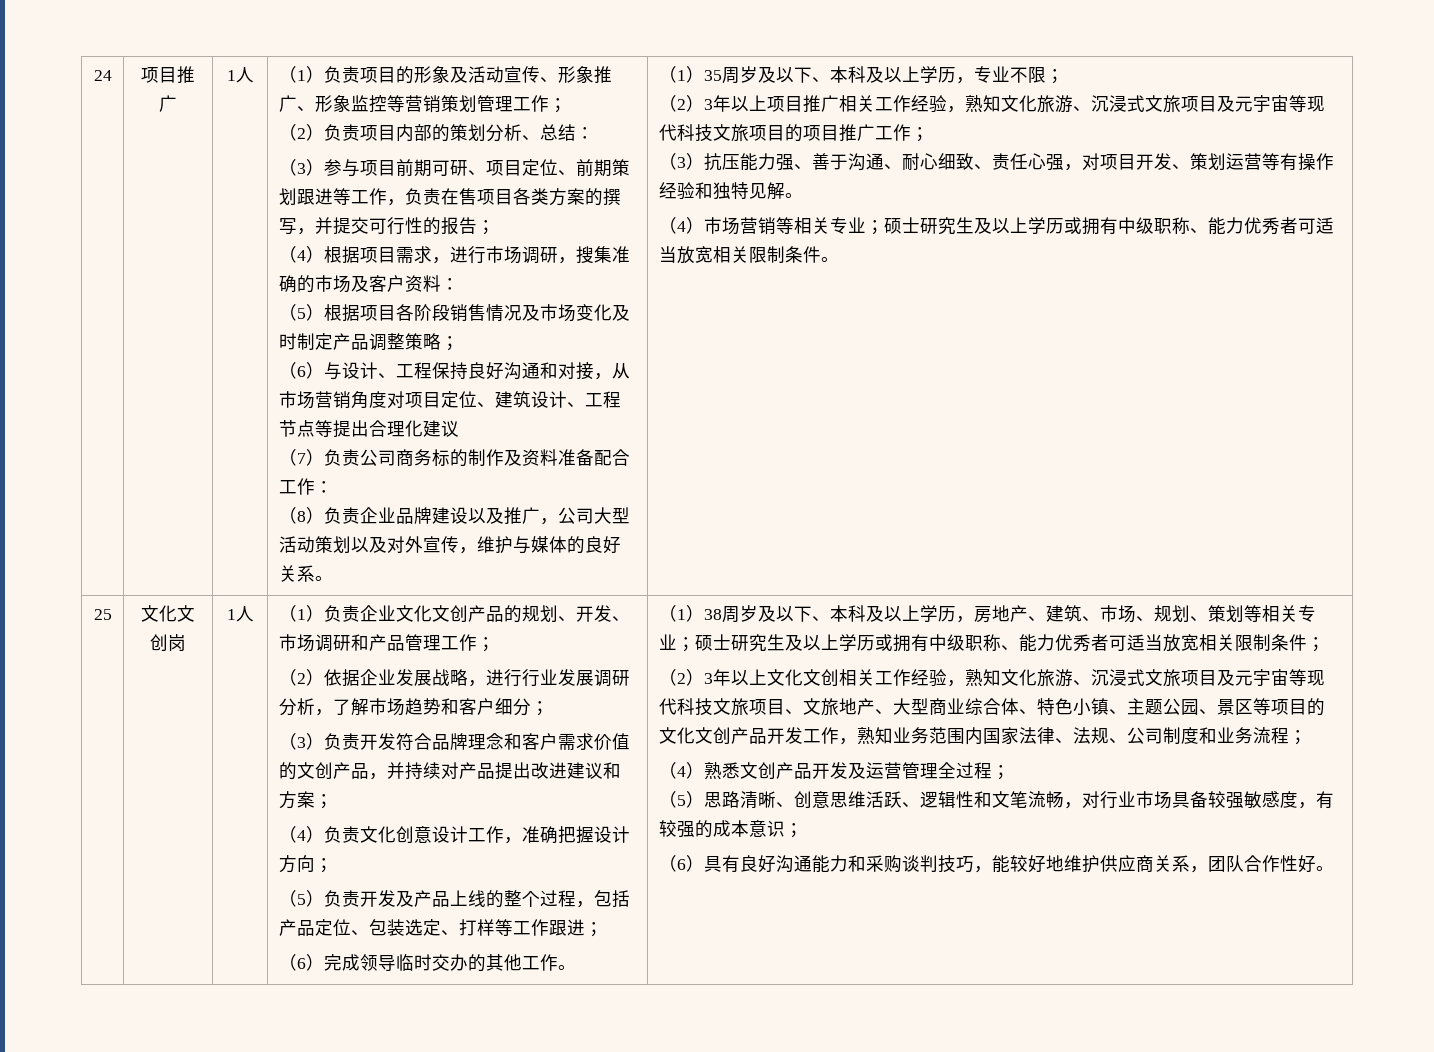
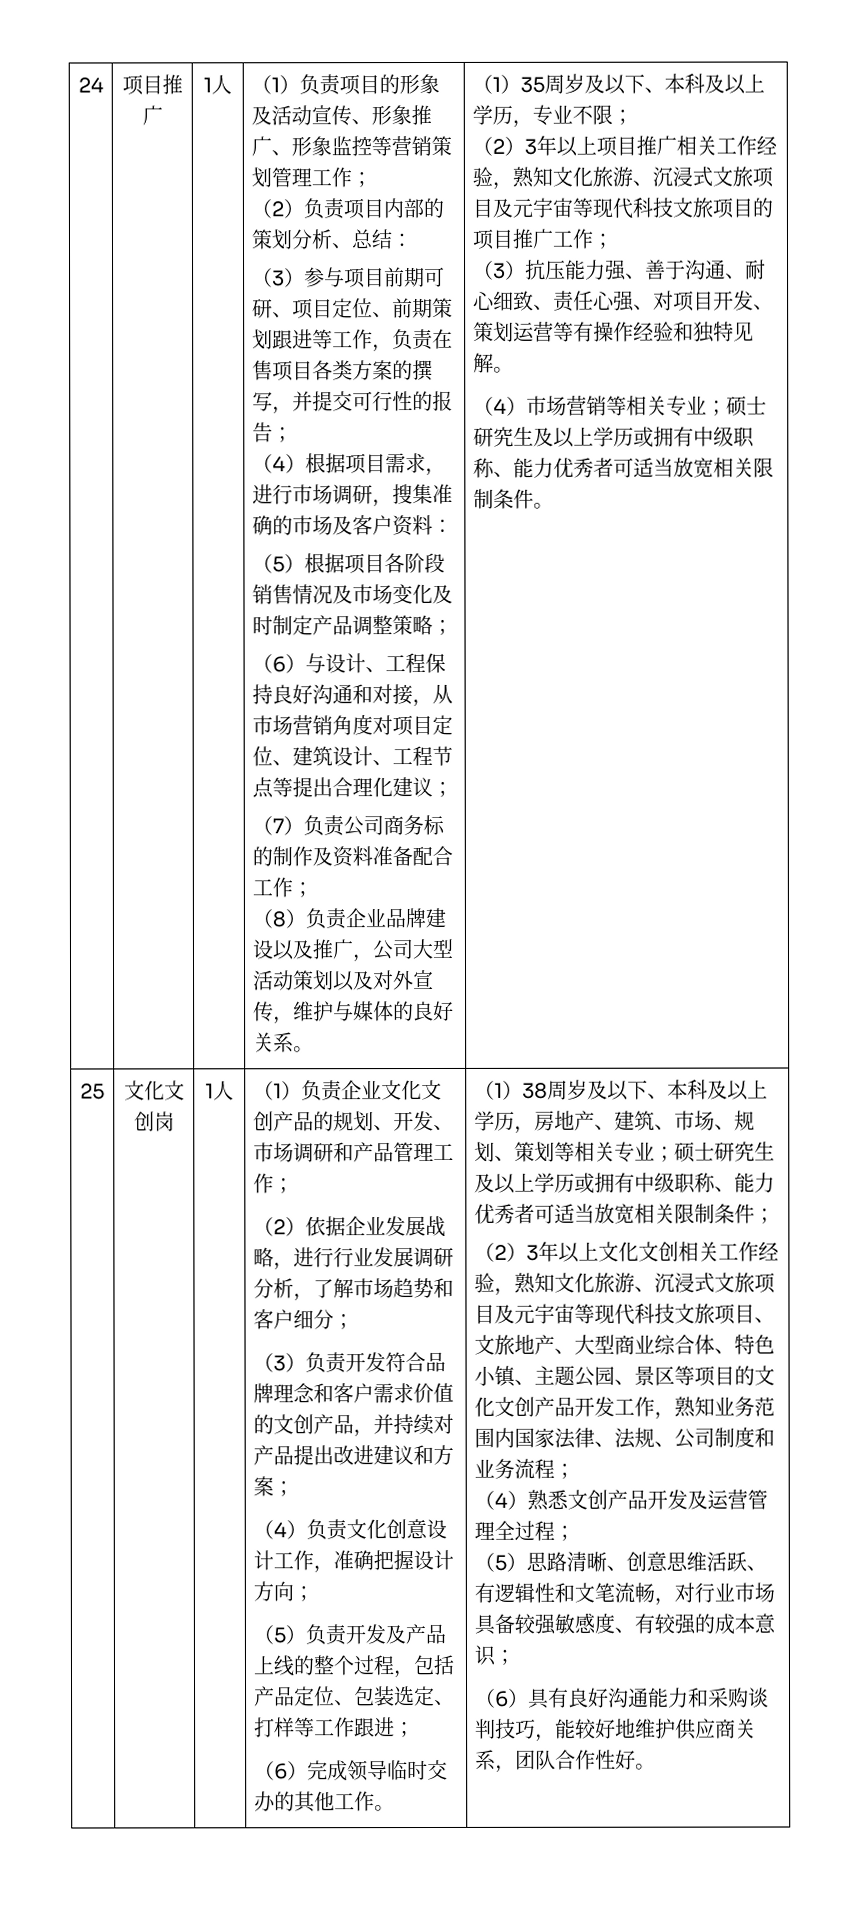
(459, 428) none -> [431,781,453,797] ；
[314,481,333,493] ： -> [291,882,313,898] ；
[1063,164,1082,171] ， -> [632,304,654,310] 、
(920, 804) none -> [473,1582,495,1603] 有
[1297,802,1316,809] ， -> [613,1627,635,1633] 、

